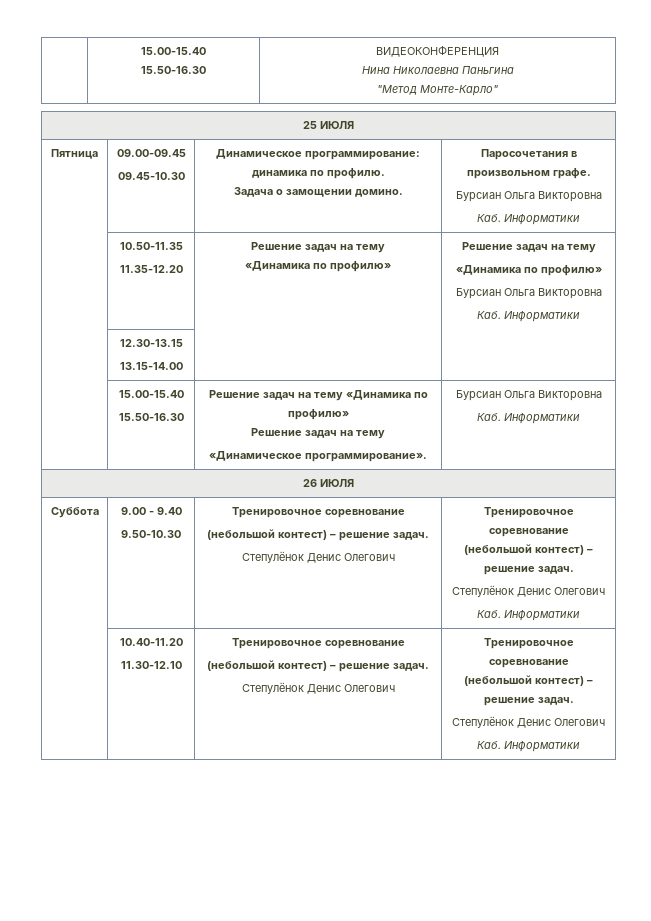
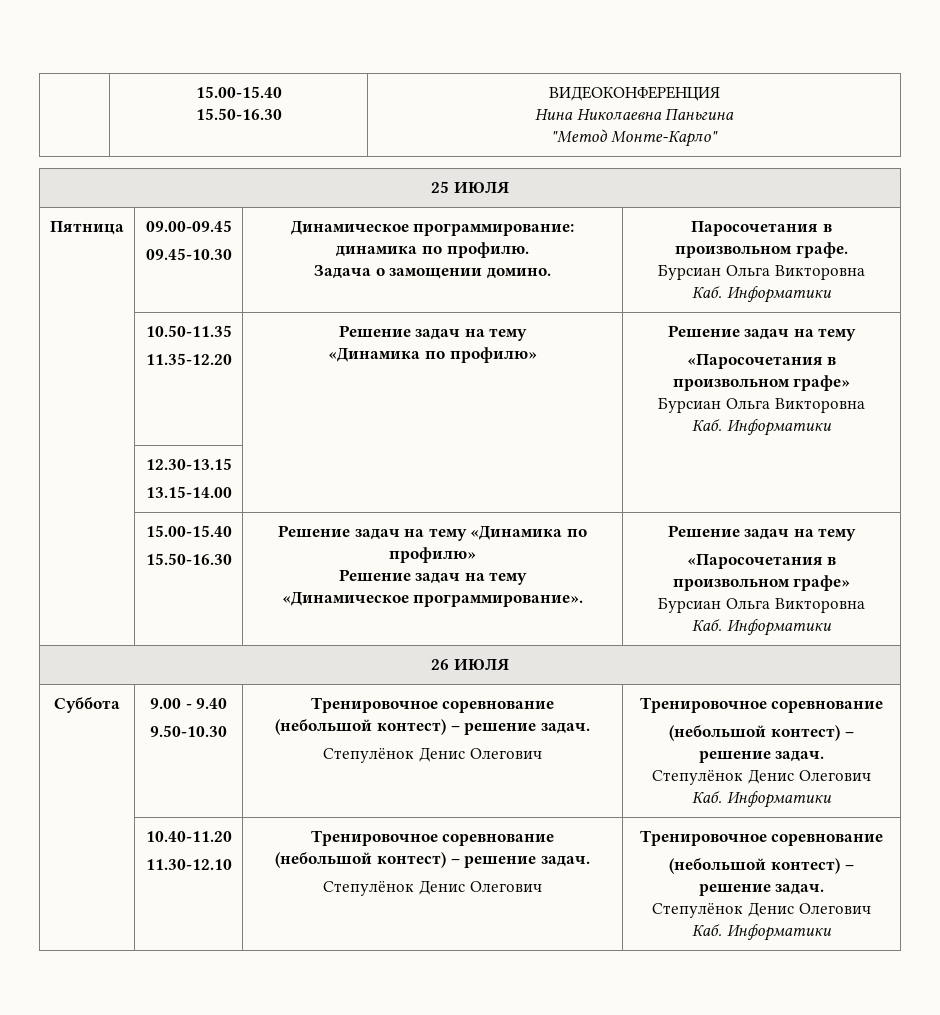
[455,265,602,276] «Динамика по профилю» -> [686,354,837,369] [672,375,851,391] «Паросочетания в произвольном графе»
(427, 457) none -> [667,525,857,541] [686,554,837,569] [672,575,851,591] Решение задач на тему // «Паросочетания в произвольном графе» //

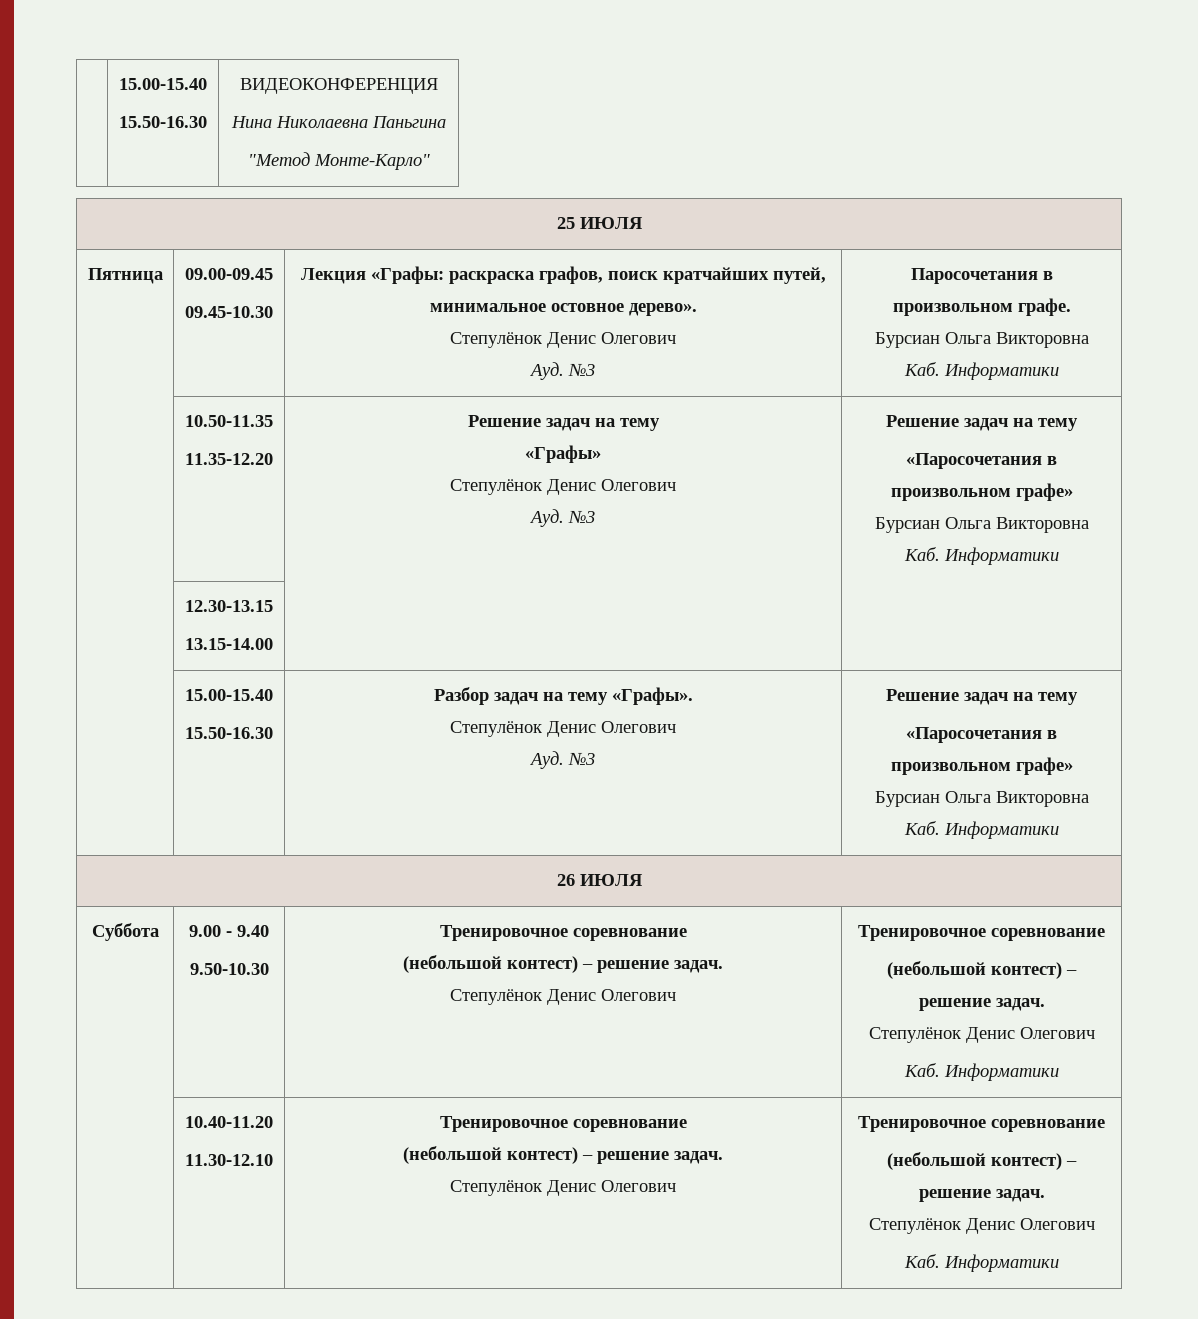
[290,221,575,236] [336,242,529,258] [314,265,551,279] Динамическое программирование: динамика по профилю. // Задача о замощении домино. -> [300,266,826,284] [429,303,697,316] [450,332,676,348] [529,362,595,380] Лекция «Графы: раскраска графов, поиск кратчайших путей, минимальное остовное дерево». // Степулёнок Денис Олегович // Ауд. №3
[328,347,537,363] «Динамика по профилю» -> [525,445,601,463] [450,479,676,495] [529,509,595,527] «Графы» // Степулёнок Денис Олегович // Ауд. №3
[278,525,587,541] [389,547,477,563] [338,569,528,585] [281,592,584,607] Решение задач на тему «Динамика по профилю» // Решение задач на тему // «Динамическое программирование». -> [433,687,693,705] [450,721,676,737] [529,751,595,769] Разбор задач на тему «Графы». // Степулёнок Денис Олегович // Ауд. №3

